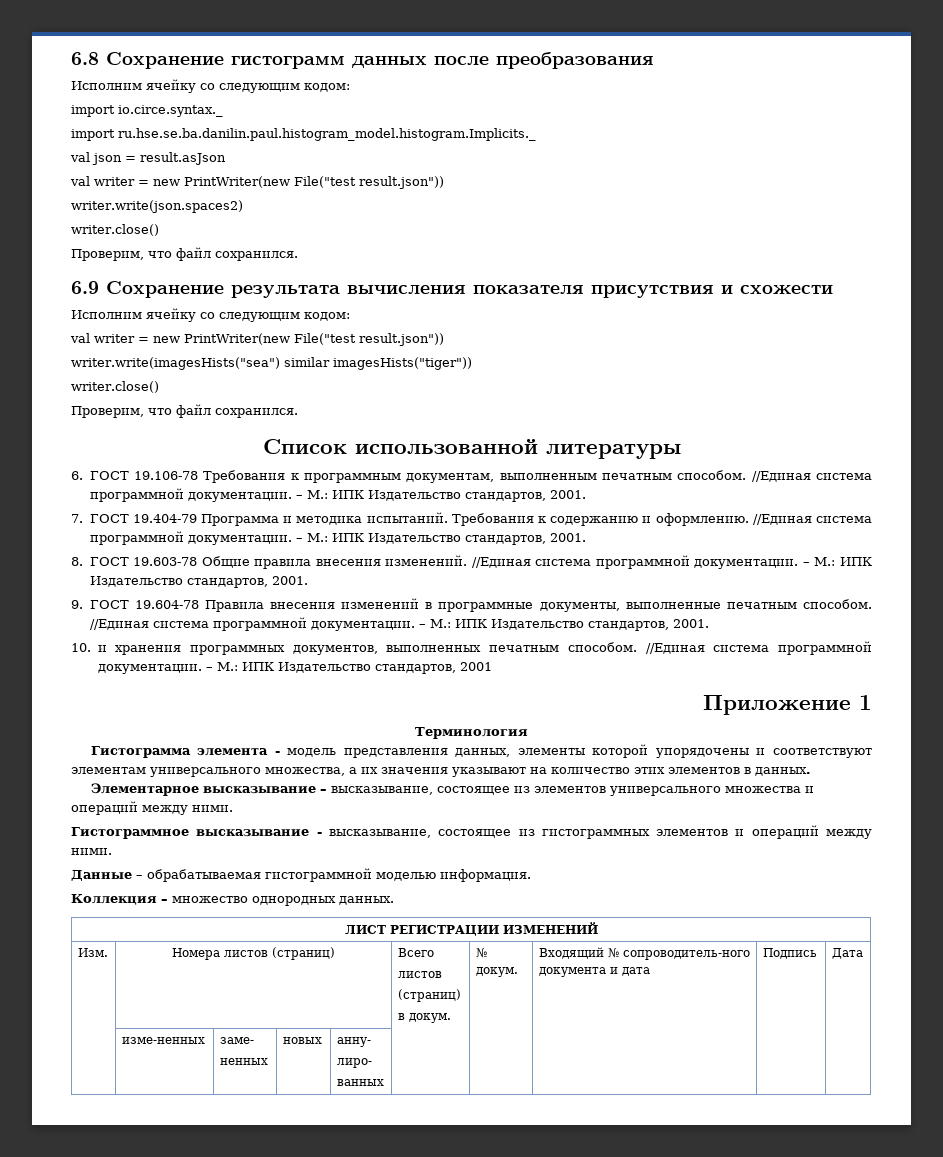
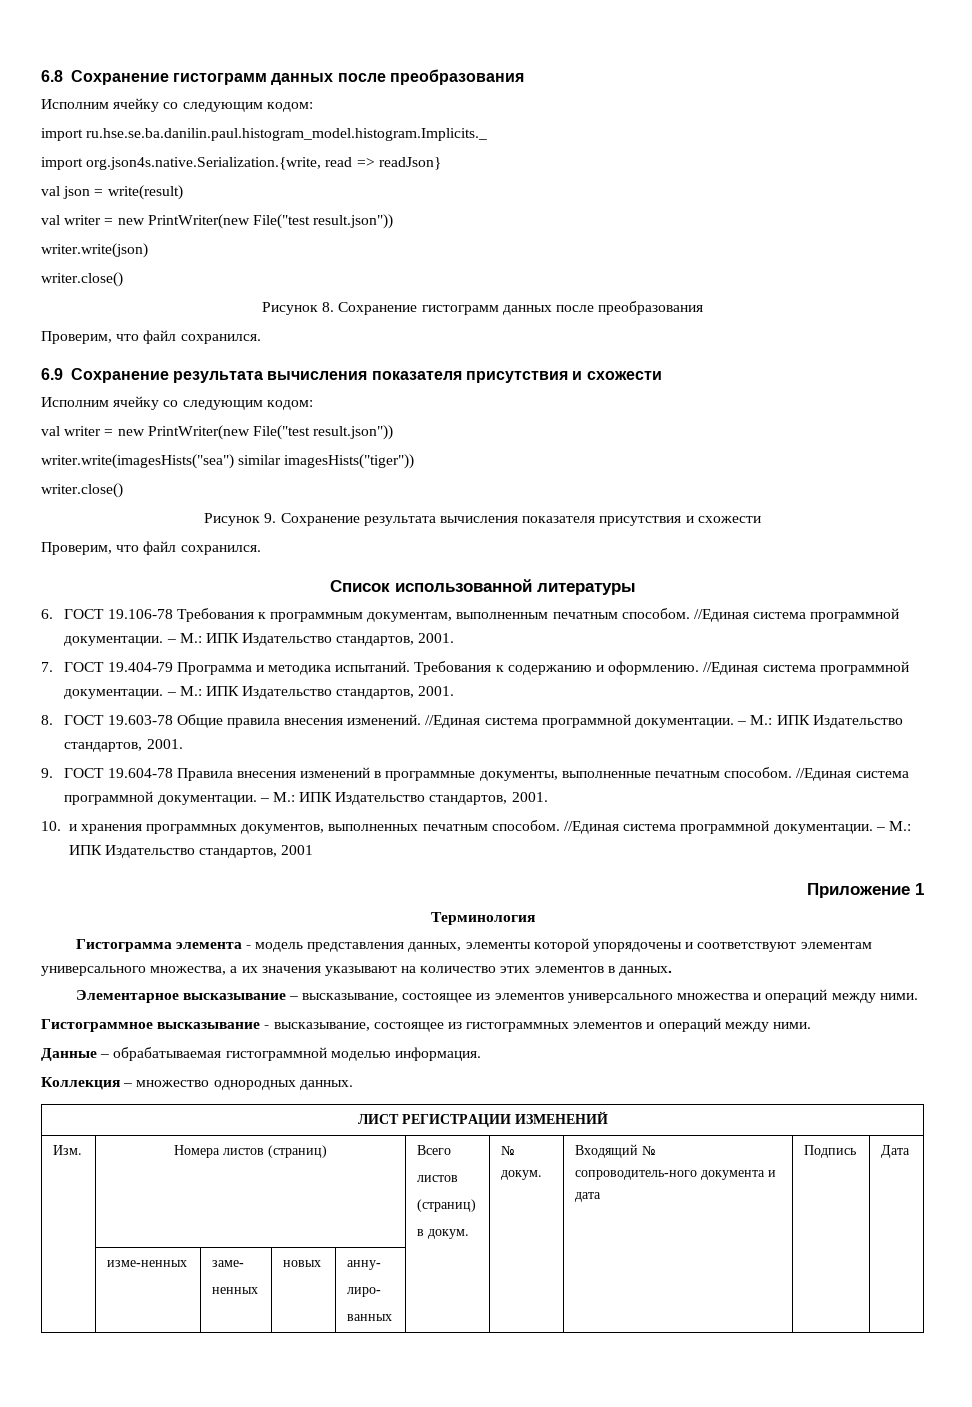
[118,105,223,117] [71,128,536,141] io.circe.syntax._ // import ru.hse.se.ba.danilin.paul.histogram_model.histogram.Implicits._ -> [86,128,488,141] [41,157,441,170] ru.hse.se.ba.danilin.paul.histogram_model.histogram.Implicits._ // import org.json4s.native.Serialization.{write, read => readJson}
[140,152,226,165] [70,176,444,189] [71,200,243,213] [71,224,159,236] result.asJson // val writer = new PrintWriter(new File("test result.json")) // writer.write(json.spaces2) // writer.close() -> [107,185,183,200] [41,214,394,229] [41,243,148,258] [41,272,123,287] [261,301,704,315] write(result) // val writer = new PrintWriter(new File("test result.json")) // writer.write(json) // writer.close() // Рисунок 8. Сохранение гистограмм данных после преобразования
(159, 387) none -> [204,513,761,526] // Рисунок 9. Сохранение результата вычисления показателя присутствия и схожести

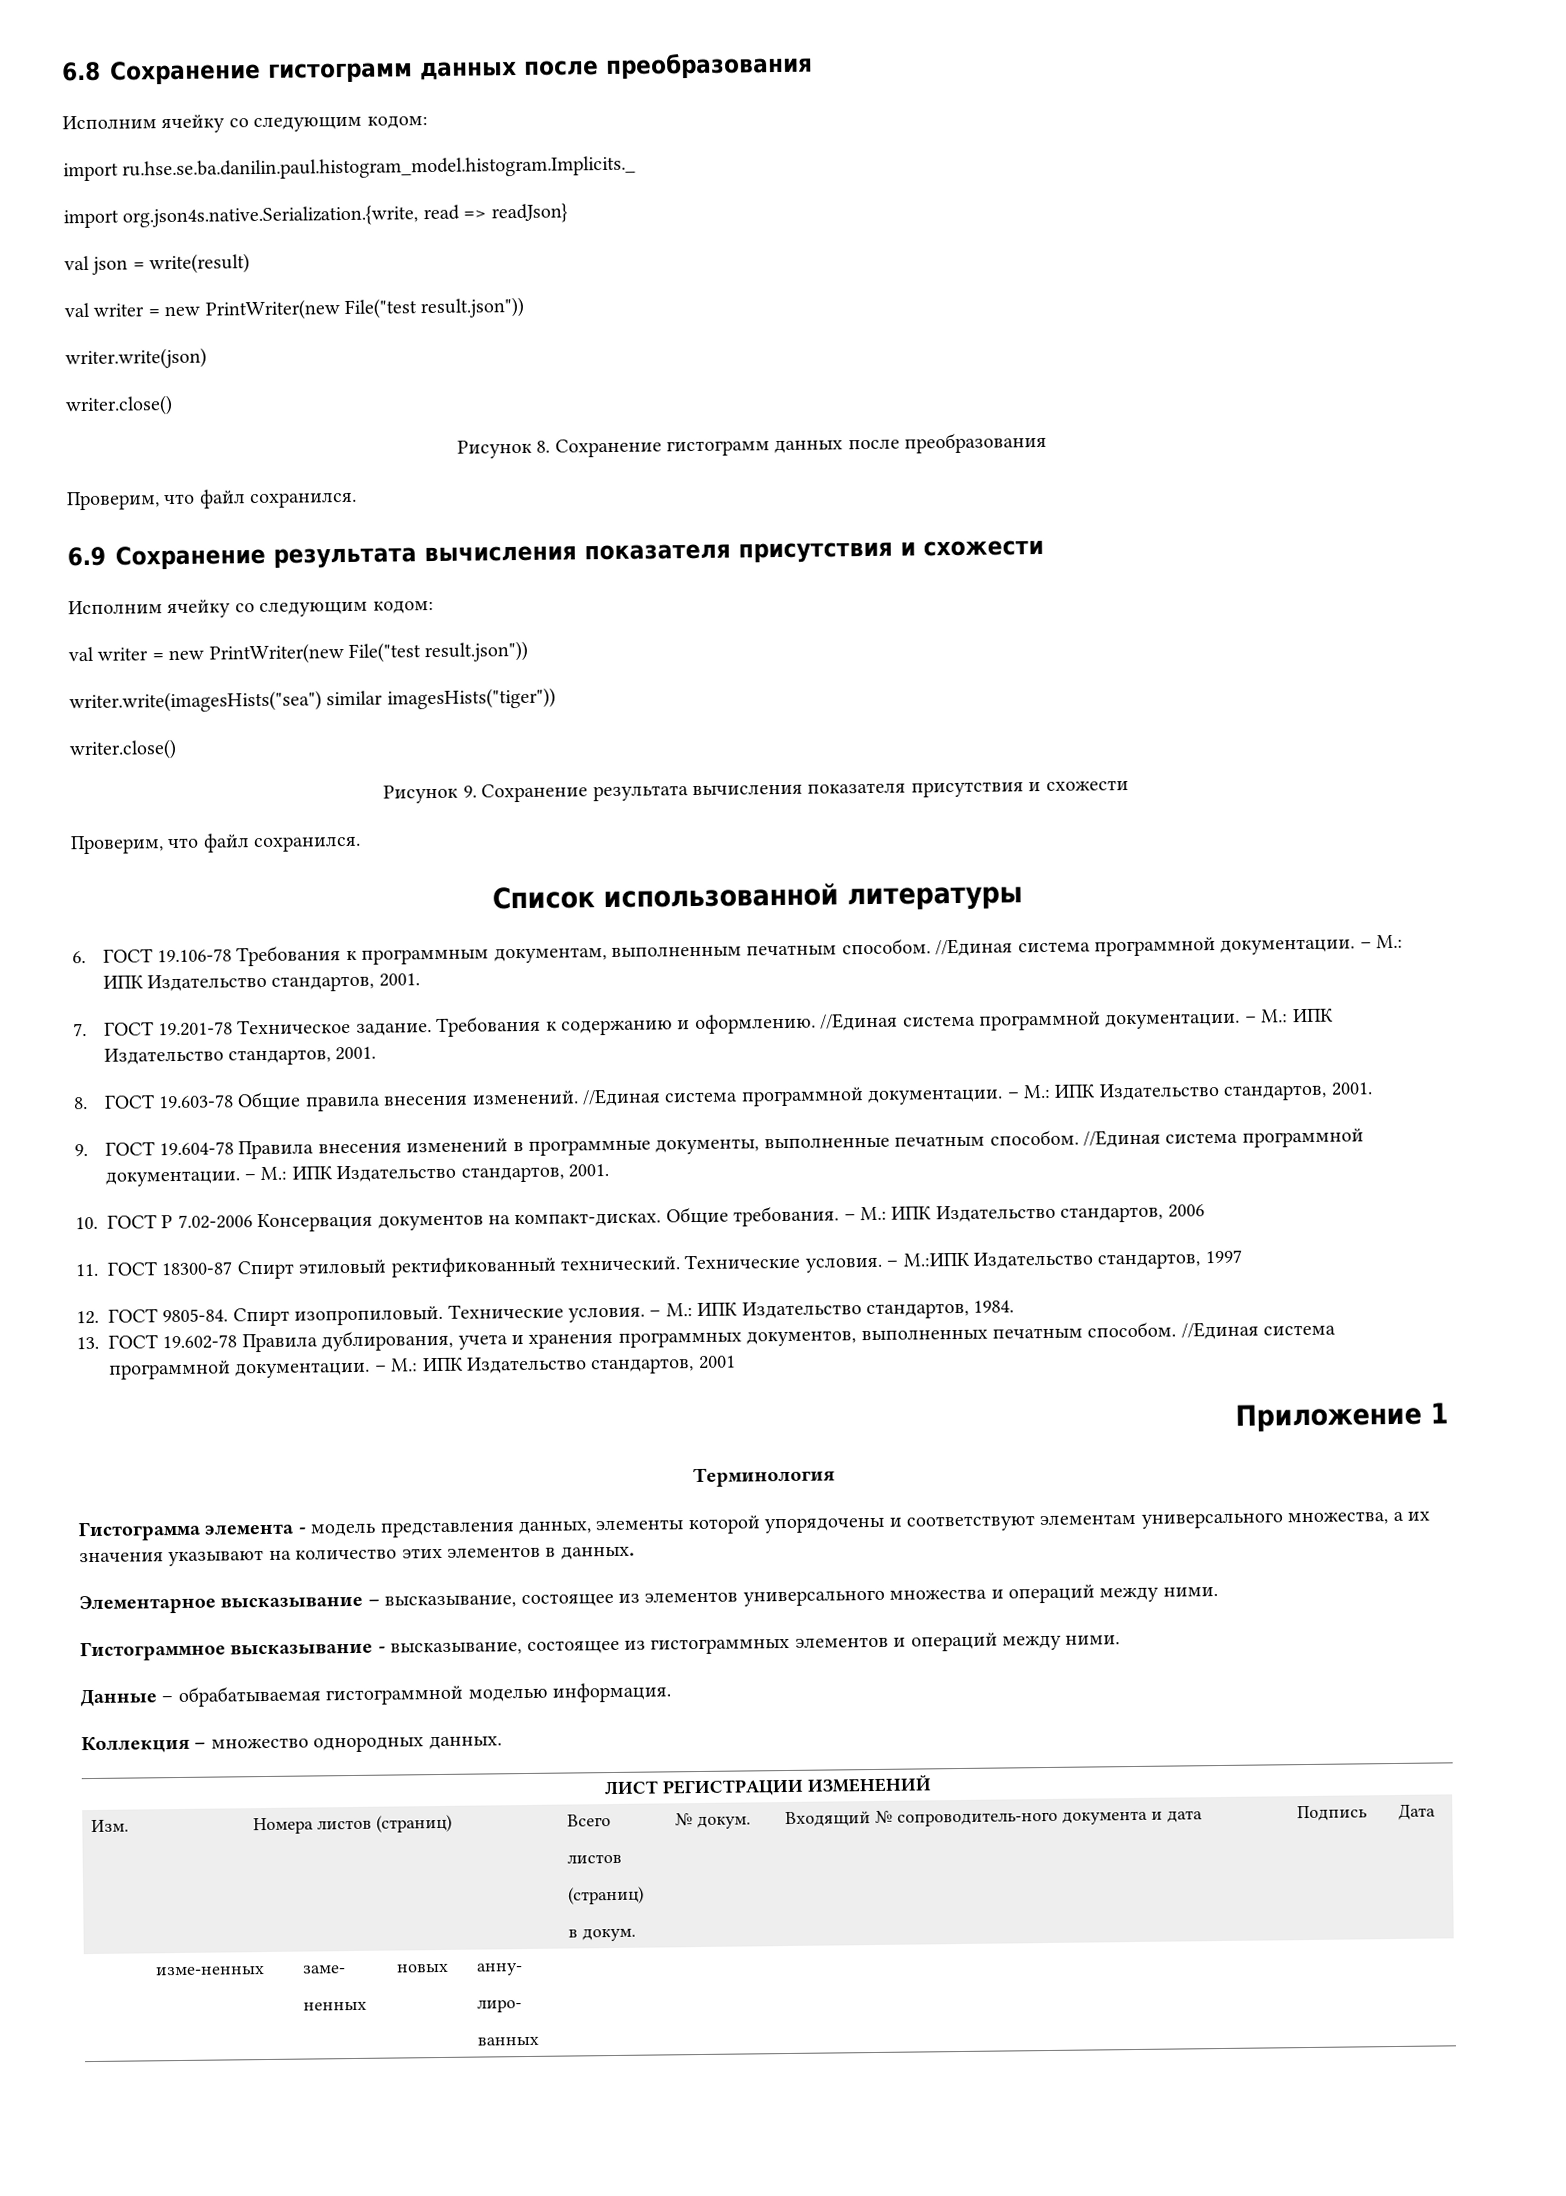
[107,661,411,675] 19.404-79 Программа и методика испытаний. -> [157,1018,432,1037] 19.201-78 Техническое задание.
(61, 826) none -> [107,1204,1205,1233] [75,1249,1242,1280] [76,1300,1015,1327] [76,1329,508,1353] ГОСТ Р 7.02-2006 Консервация документов на компакт-дисках. Общие требования. – М.: ИПК Издательство стандартов, 2006 // 11. ГОСТ 18300-87 Спирт этиловый ректификованный технический. Технические условия. – М.:ИПК Издательство стандартов, 1997 // 12. ГОСТ 9805-84. Спирт изопропиловый. Технические условия. – М.: ИПК Издательство стандартов, 1984. // 13. ГОСТ 19.602-78 Правила дублирования, учета

